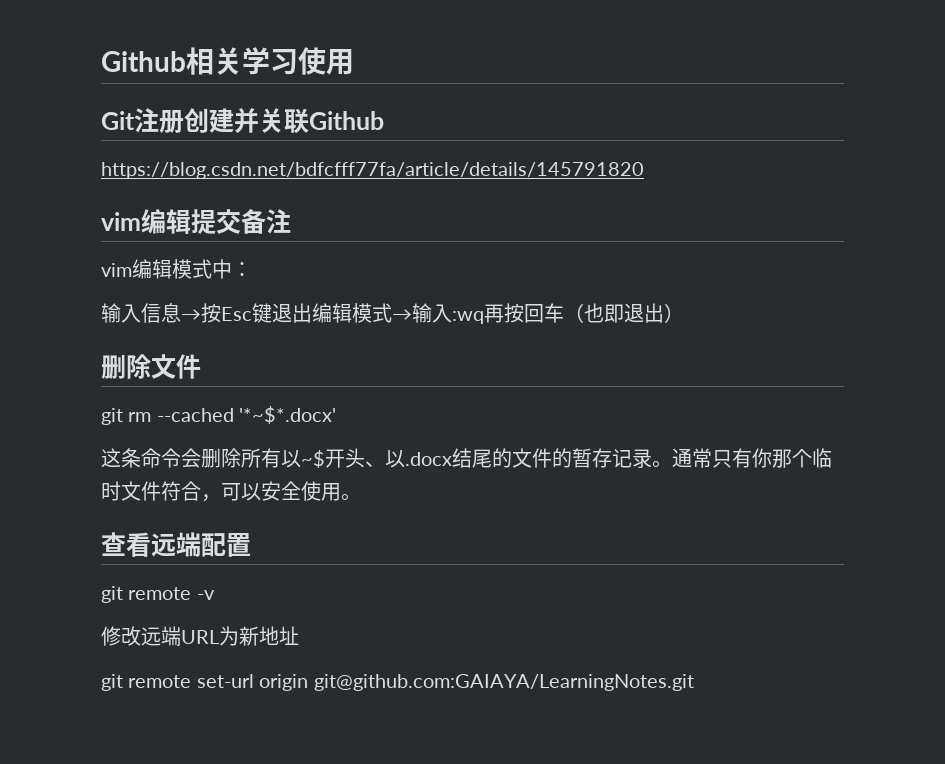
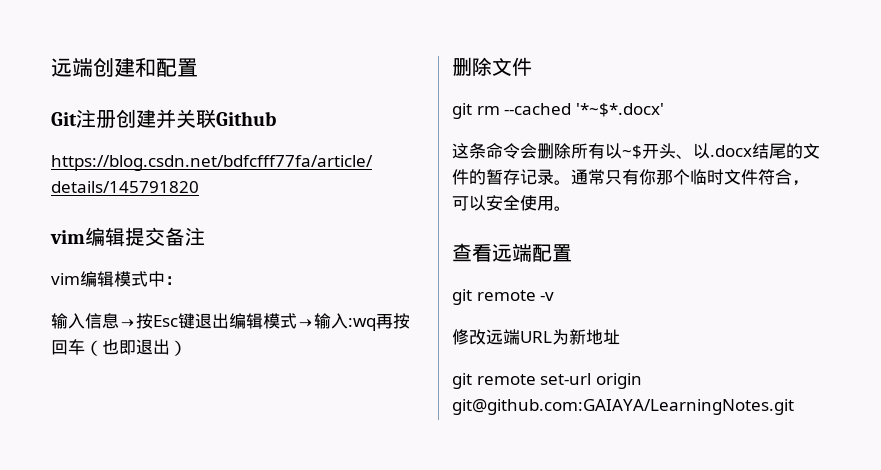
[101,47,354,75] Github相关学习使用 -> [51,57,198,77] 远端创建和配置

